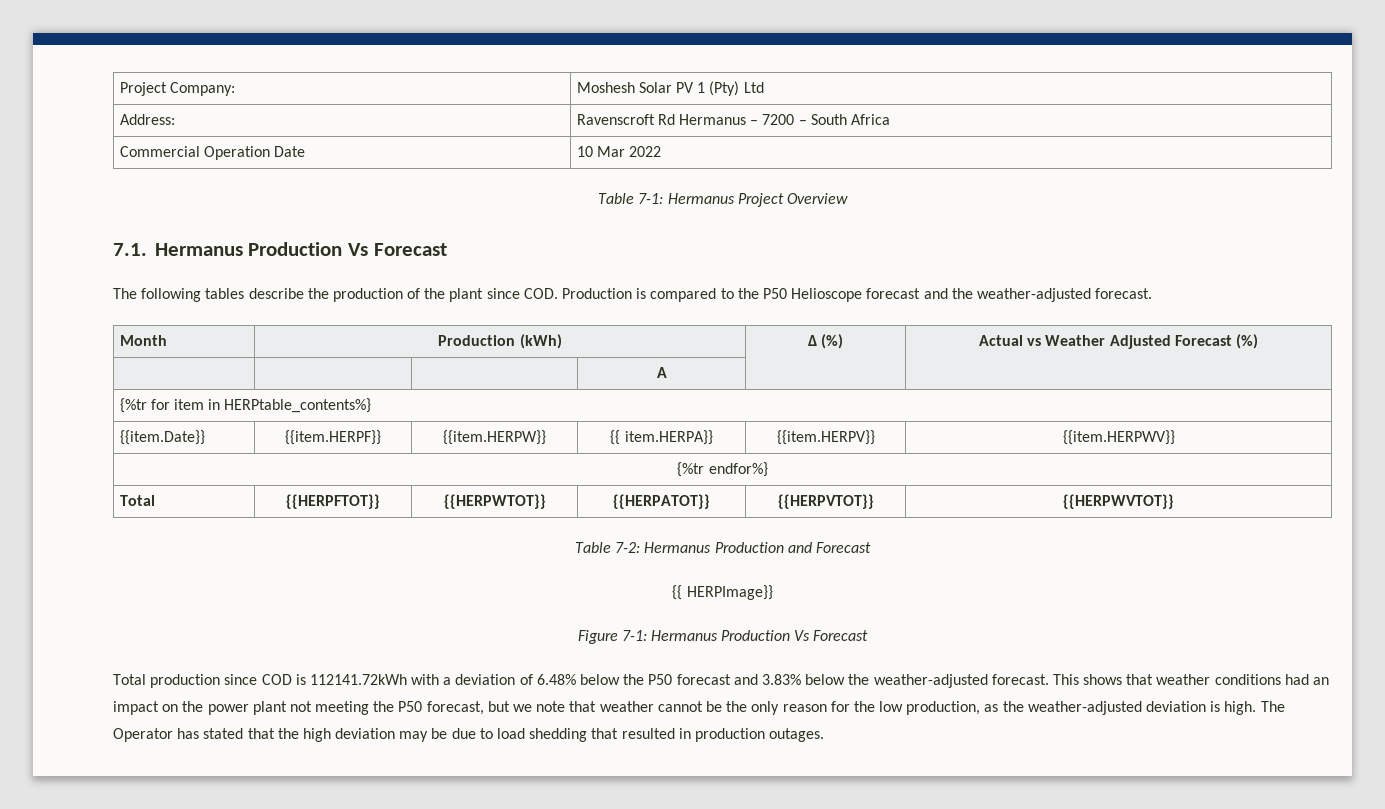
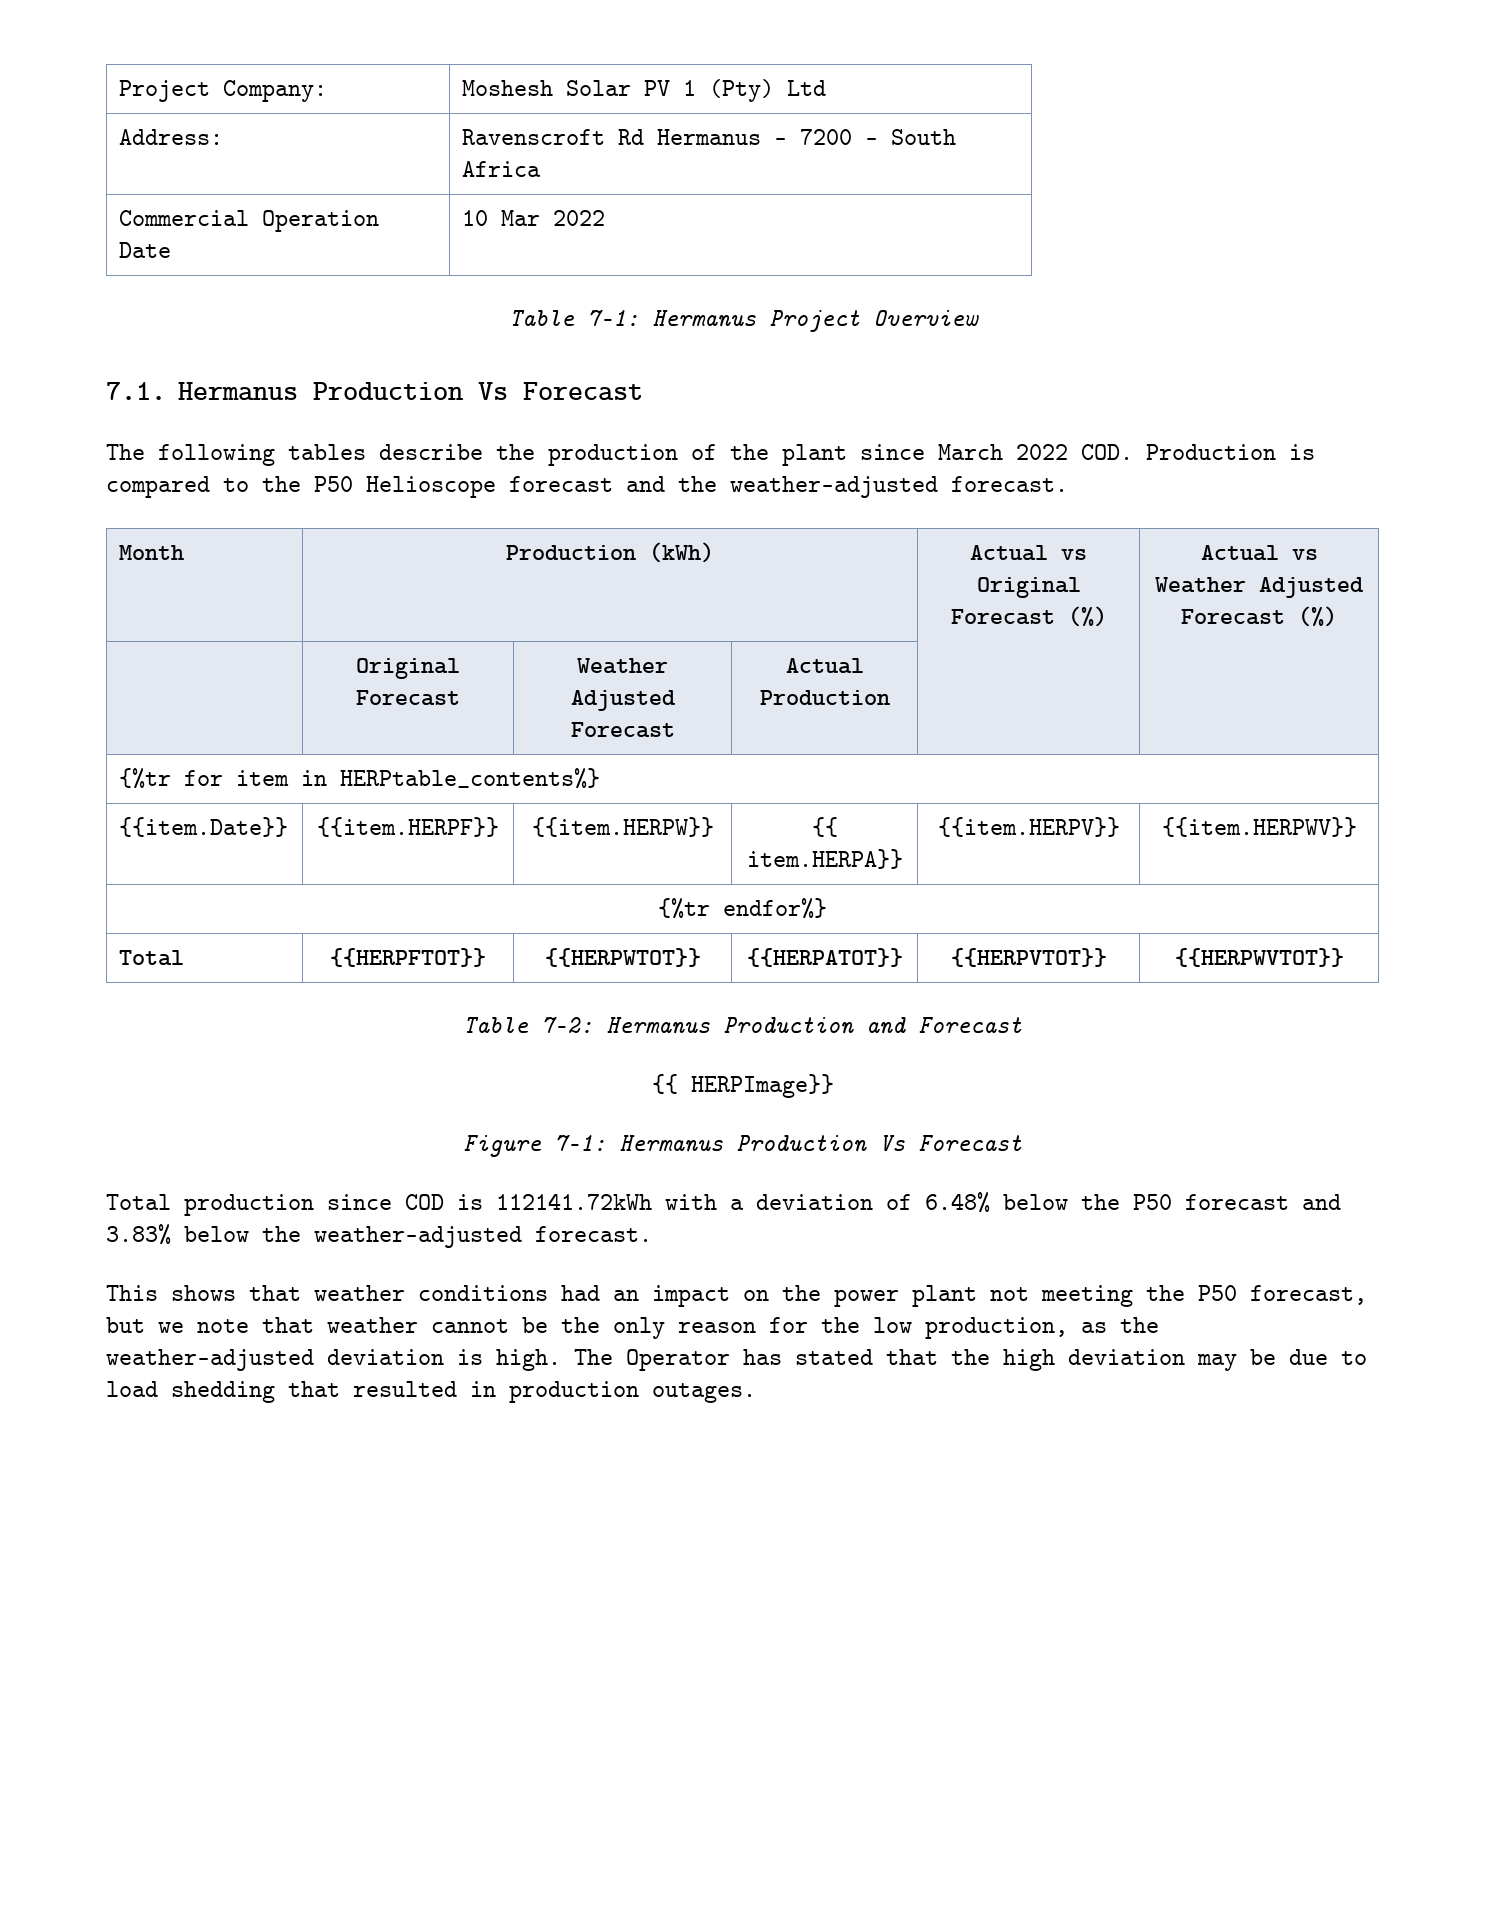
(520, 293) none -> [938,444,1068,460] March 2022
[807,335,817,346] Δ -> [970,545,1087,561] [976,577,1081,598] [950,609,1055,625] Actual vs Original Forecast
[656,367,667,378] | | A -> [356,658,460,679] [356,690,460,706] [577,658,668,674] [570,690,676,711] [570,722,675,738] [785,658,864,674] [759,690,890,705] Original Forecast | Weather Adjusted Forecast | Actual Production
(1049, 679) none -> (652, 1234) //

